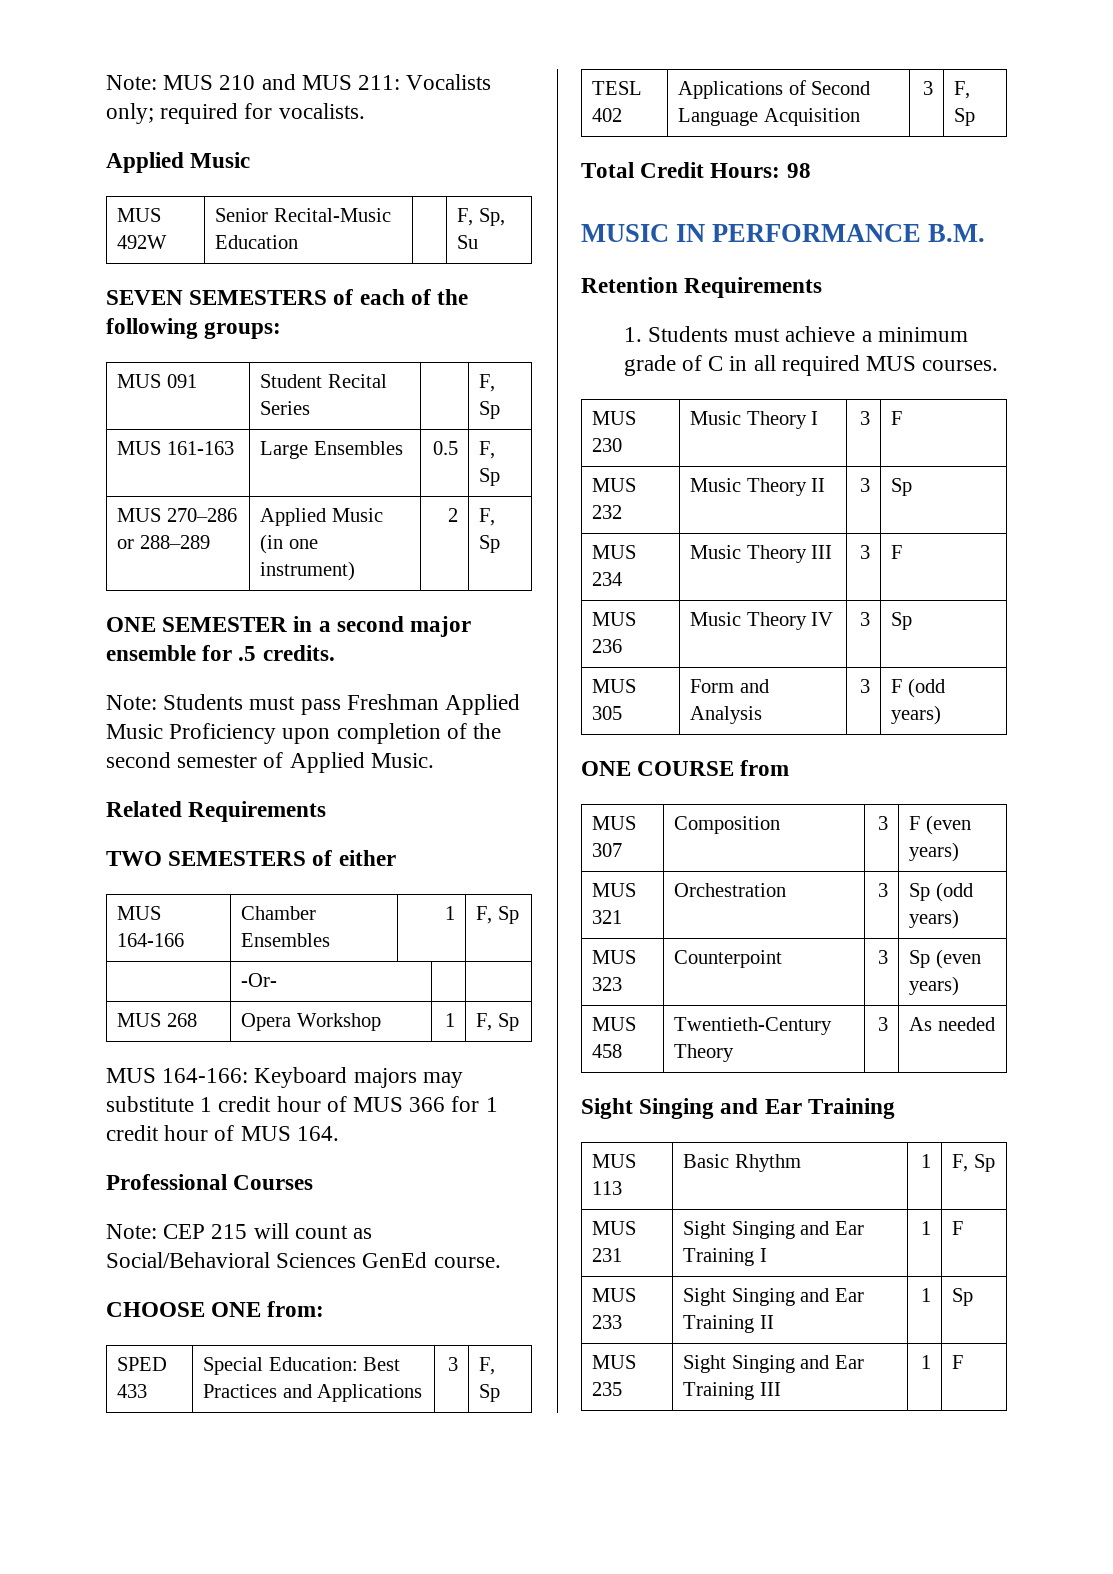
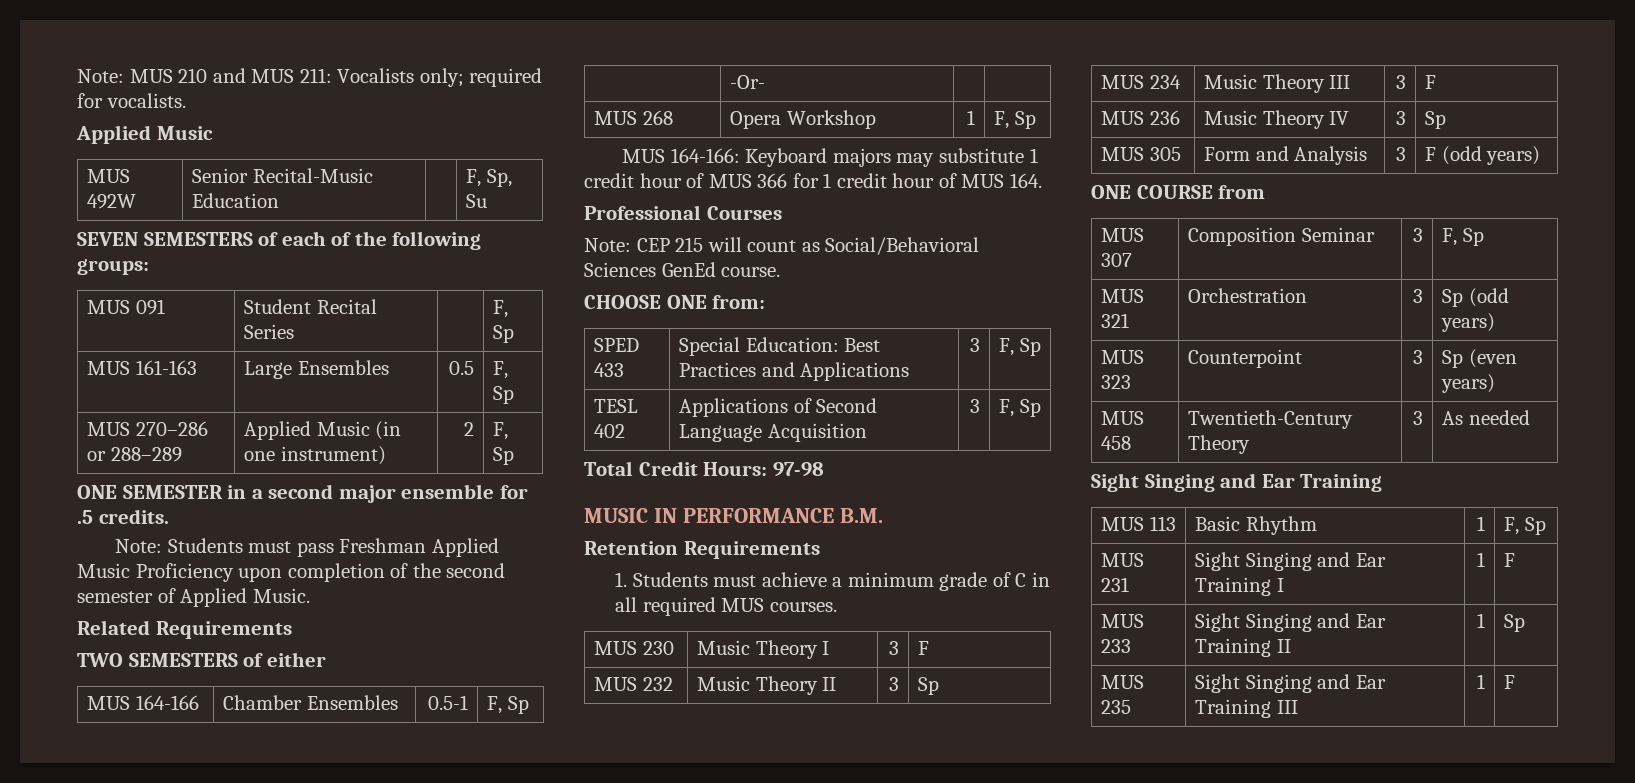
[444,906,455,920] 1 -> [428,695,469,710] 0.5-1
[786,163,811,178] 98 -> [772,462,824,477] 97-98
[877,816,888,830] [909,815,971,835] [909,842,960,862] | 3 | F (even years) -> [1301,227,1375,242] [1413,228,1424,242] [1441,228,1484,246] Seminar | 3 | F, Sp

